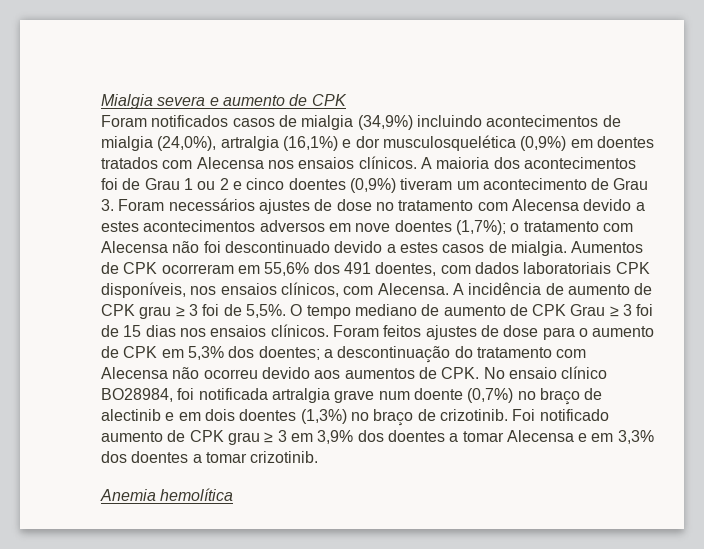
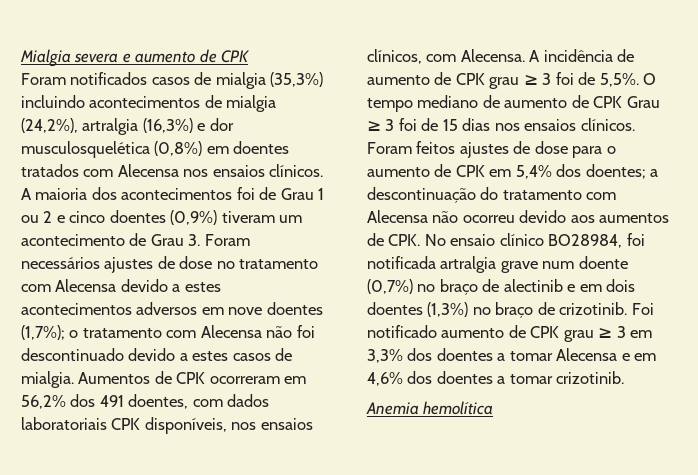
[357,115,413,130] (34,9%) -> [270,72,324,87] (35,3%)
[157,136,338,151] (24,0%), artralgia (16,1%) -> [21,118,193,135] (24,2%), artralgia (16,3%)
[520,136,567,151] (0,9%) -> [154,141,203,156] (0,8%)
[264,262,310,276] 55,6% -> [21,395,66,409] 56,2%
[187,346,224,360] 5,3% -> [515,165,552,179] 5,4%
[317,430,354,444] 3,9% -> [367,349,403,363] 3,3%
[617,430,654,444] 3,3% -> [367,372,403,386] 4,6%

